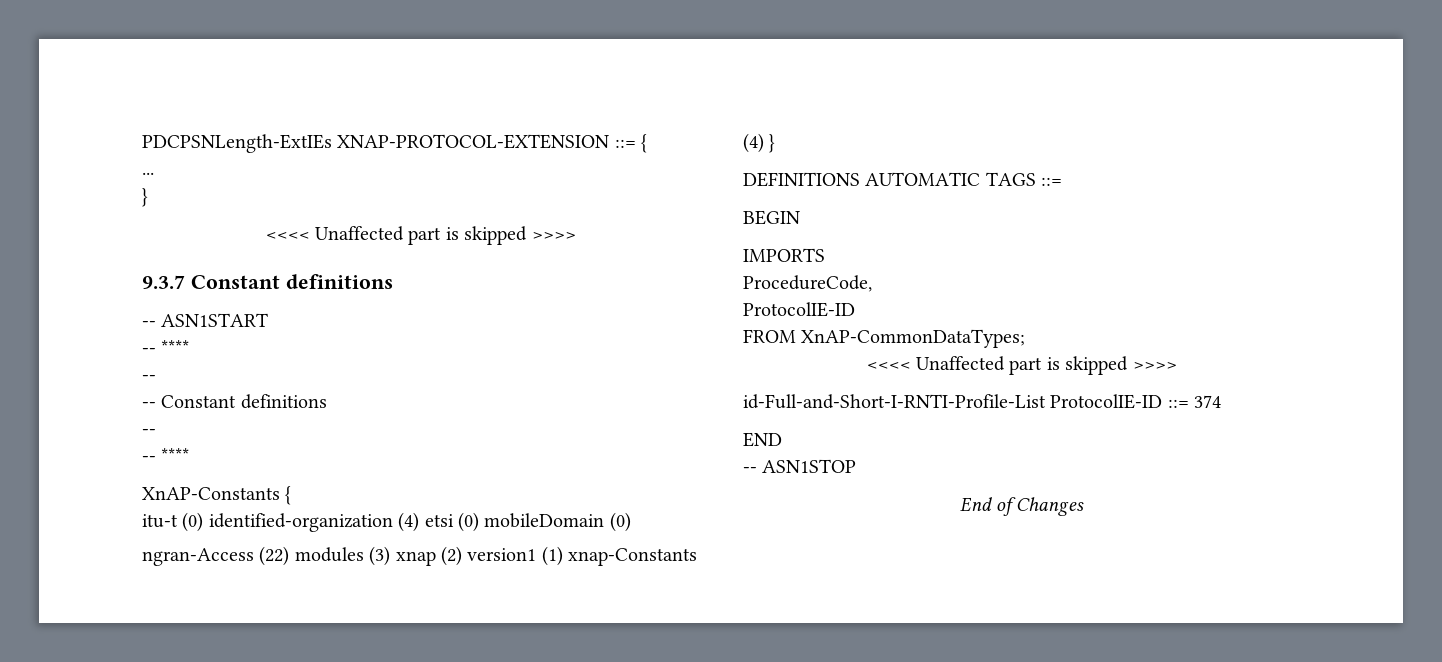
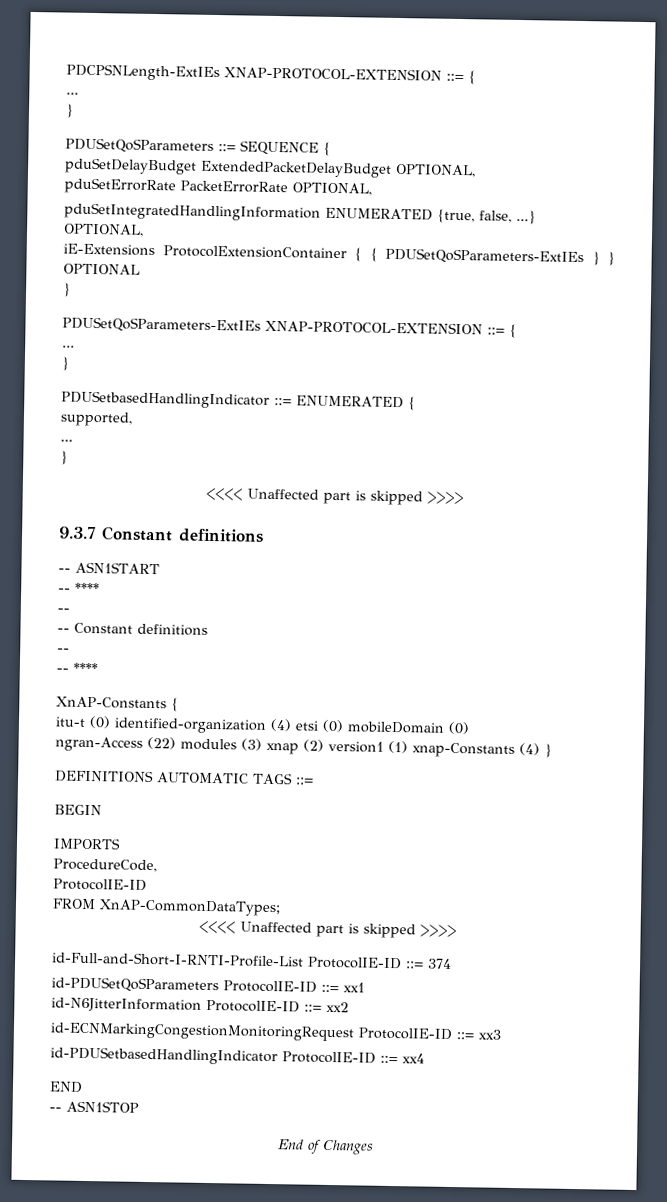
(148, 197) none -> [65,137,331,156] [64,157,476,178] [64,177,372,196] [64,202,536,225] [63,223,144,237] [63,243,615,266] [63,263,140,275] [62,282,71,297] [62,316,517,338] [62,345,75,348] [61,356,69,371] [61,390,416,411] [60,411,133,427] [60,439,73,442] [60,450,68,465] // PDUSetQoSParameters ::= SEQUENCE { // pduSetDelayBudget ExtendedPacketDelayBudget OPTIONAL, // pduSetErrorRate PacketErrorRate OPTIONAL, // pduSetIntegratedHandlingInformation ENUMERATED {true, false, ...} OPTIONAL, // iE-Extensions ProtocolExtensionContainer { { PDUSetQoSParameters-ExtIEs } } OPTIONAL // } // PDUSetQoSParameters-ExtIEs XNAP-PROTOCOL-EXTENSION ::= { // ... // } // PDUSetbasedHandlingIndicator ::= ENUMERATED { // supported, // ... // }
(1222, 401) none -> [51,976,365,994] [51,997,349,1013] [50,1022,501,1042] [50,1046,425,1066] // id-PDUSetQoSParameters ProtocolIE-ID ::= xx1 // id-N6JitterInformation ProtocolIE-ID ::= xx2 // id-ECNMarkingCongestionMonitoringRequest ProtocolIE-ID ::= xx3 // id-PDUSetbasedHandlingIndicator ProtocolIE-ID ::= xx4

